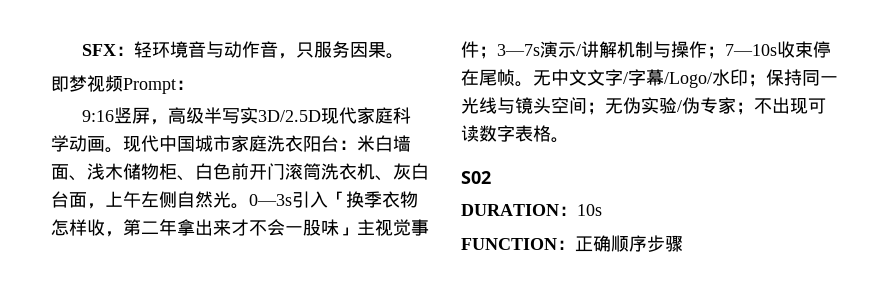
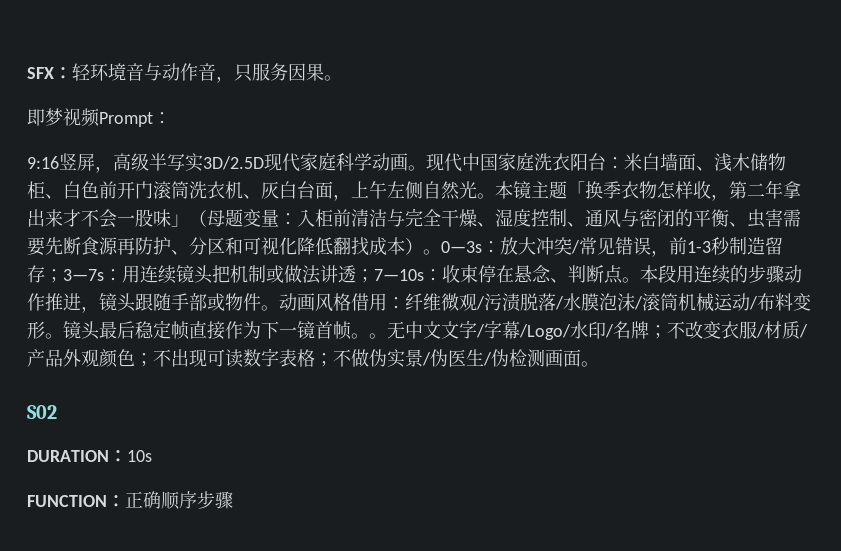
[195,135,231,152] 城市 -> (498, 162) none
[249,191,328,208] 0—3s引入 -> [495,181,567,199] 本镜主题
[357,219,429,236] [461,41,831,59] [461,69,515,86] 主视觉事件；3—7s演示/讲解机制与操作；7—10s收束停在尾帧 -> [189,208,801,228] [27,237,783,257] [27,265,802,284] [27,293,811,313] [27,320,369,340] （母题变量：入柜前清洁与完全干燥、湿度控制、通风与密闭的平衡、虫害需要先断食源再防护、分区和可视化降低翻找成本）。0—3s：放大冲突/常见错误，前1-3秒制造留存；3—7s：用连续镜头把机制或做法讲透；7—10s：收束停在悬念、判断点。本段用连续的步骤动作推进，镜头跟随手部或物件。动画风格借用：纤维微观/污渍脱落/水膜泡沫/滚筒机械运动/布料变形。镜头最后稳定帧直接作为下一镜首帧。
[748,69,838,87] [461,97,736,115] ；保持同一光线与镜头空间；无伪实验/伪专家 -> [605,321,808,340] [27,349,135,368] /名牌；不改变衣服/材质/产品外观颜色
(551, 133) none -> [315,349,581,368] ；不做伪实景/伪医生/伪检测画面

